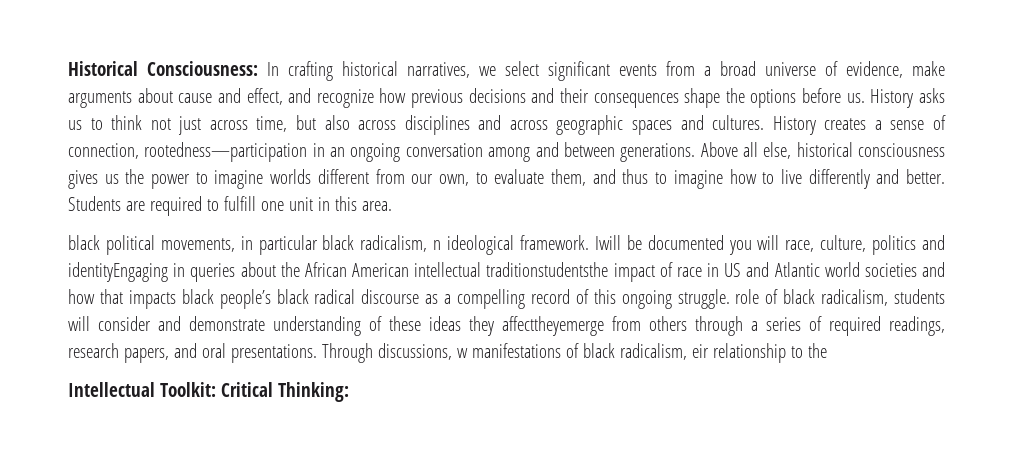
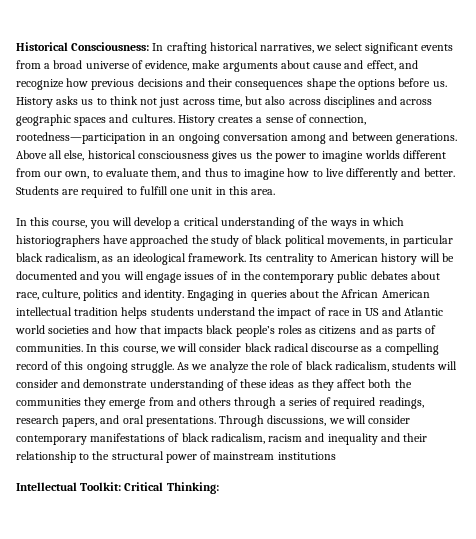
(392, 206) none -> [16,217,405,229] [16,235,254,247] In this course, you will develop a critical understanding of the ways in which historiographers have approached the study of
[433,235,621,255] n ideological framework. Iwill -> [102,253,440,265] as an ideological framework. Its centrality to American history will
[728,235,780,255] you will -> [80,271,440,283] and you will engage issues of in the contemporary public debates about
[68,262,168,282] identityEngaging -> [143,289,235,301] identity. Engaging
[486,262,609,277] traditionstudentsthe -> [74,307,276,319] tradition helps students understand the
(271, 299) none -> [277,325,437,337] [16,343,242,354] roles as citizens and as parts of communities. In this course, we will consider
(730, 299) none -> [177,361,268,373] As we analyze the
[469,316,641,336] they affecttheyemerge from -> [297,379,412,391] [16,397,196,409] as they affect both the communities they emerge from and
[456,343,827,363] w manifestations of black radicalism, eir relationship to the -> [328,415,411,424] [16,433,428,445] [16,451,336,463] we will consider contemporary manifestations of black radicalism, racism and inequality and their relationship to the structural power of mainstream institutions

